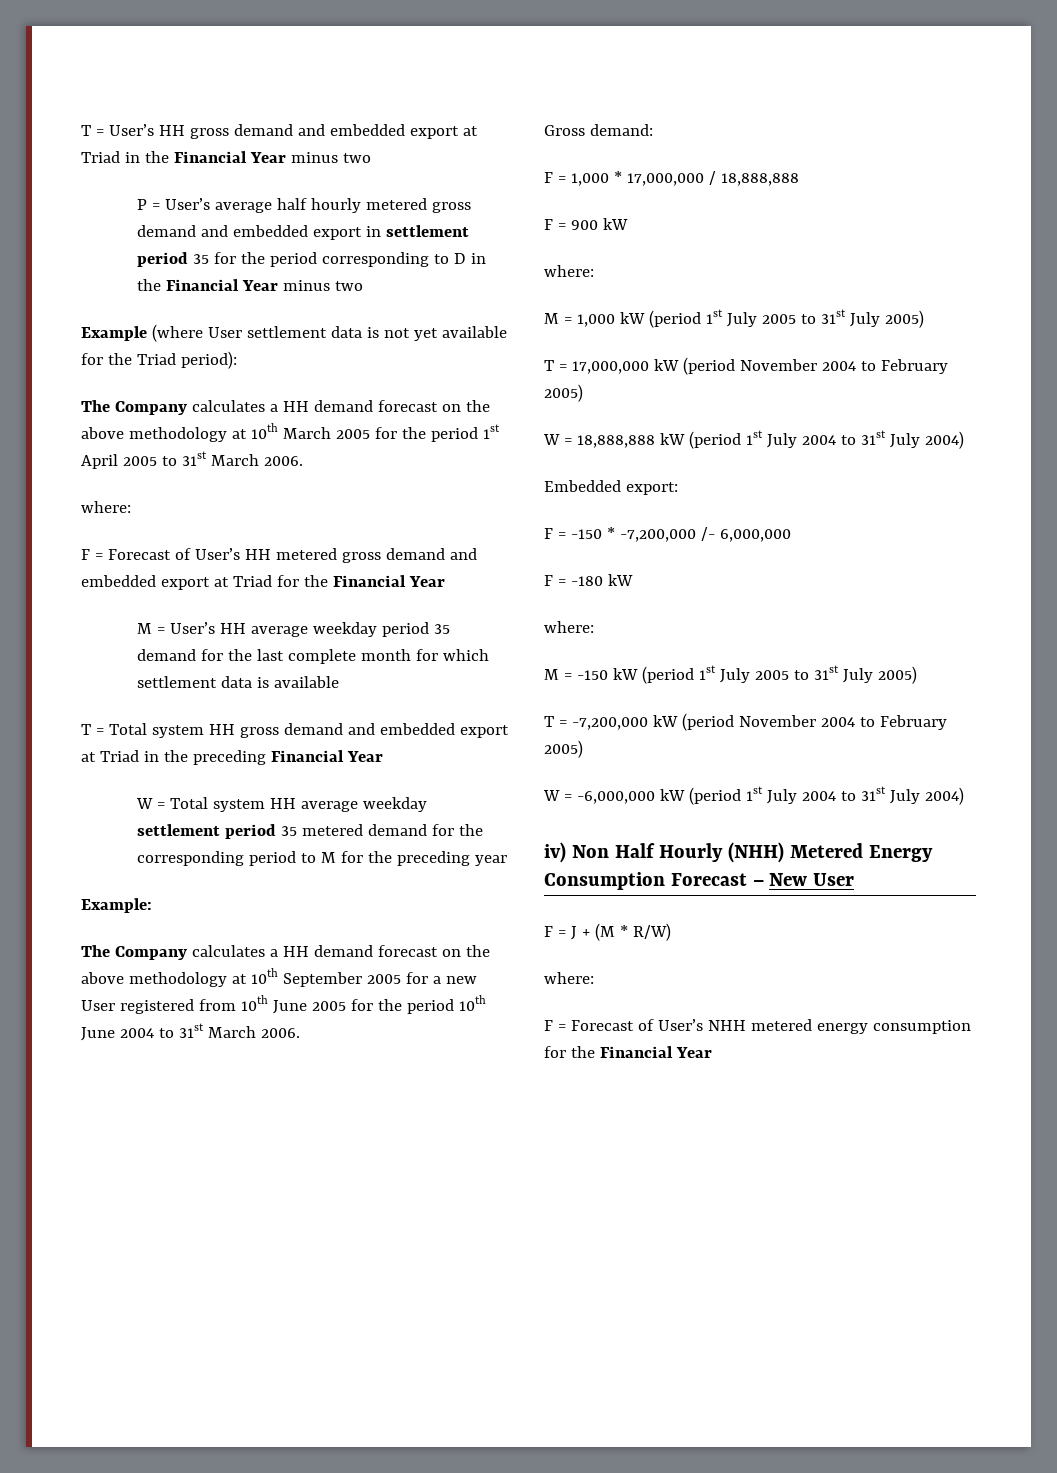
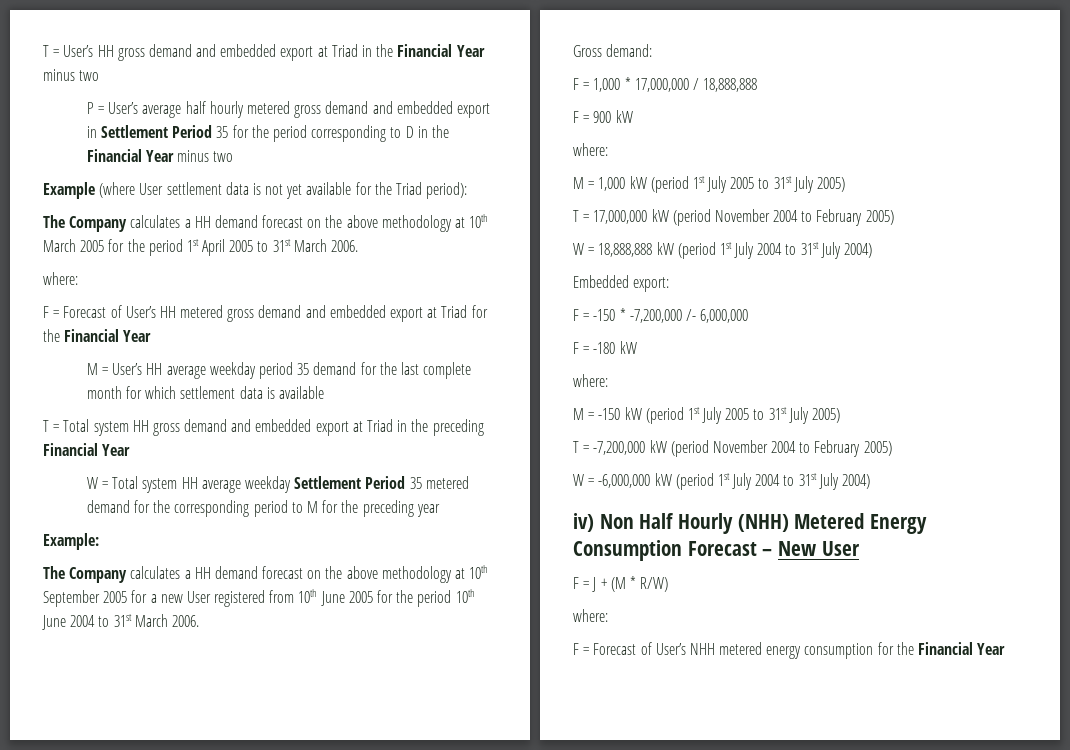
[385,225,469,237] [136,252,188,267] settlement period -> [101,125,213,138] Settlement Period
[136,824,276,839] settlement period -> [294,476,406,489] Settlement Period

